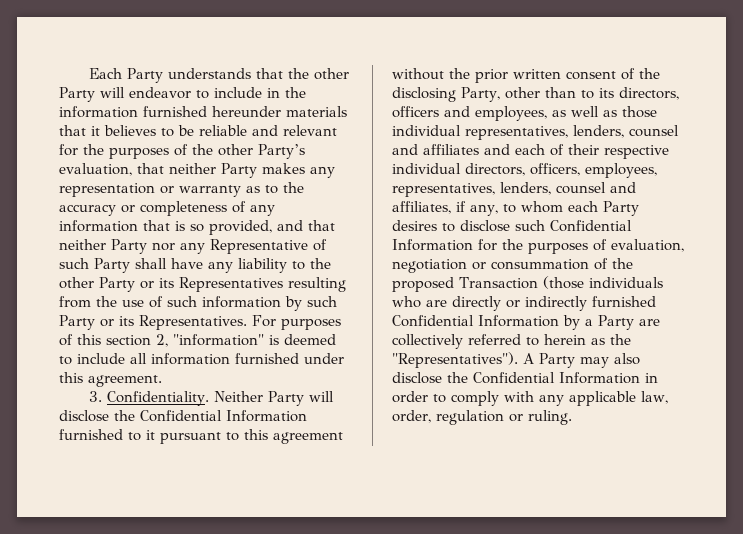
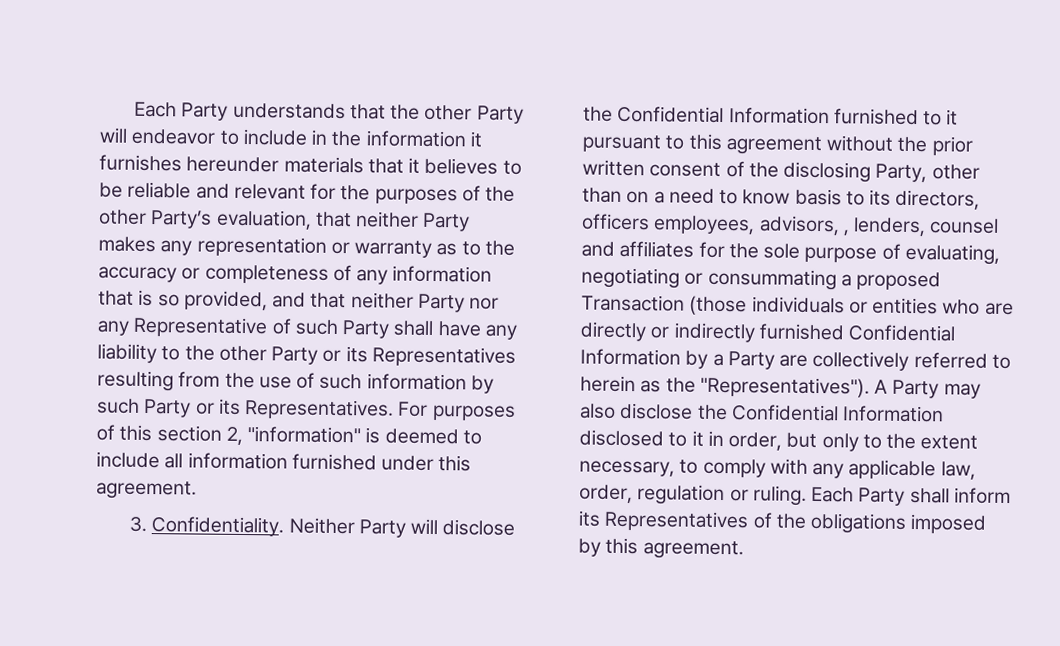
[143,106,207,117] furnished -> [469,131,483,148] [99,154,182,172] it furnishes
[580,87,679,100] [392,106,657,121] [392,125,679,140] [392,144,669,159] [392,163,657,178] [392,182,636,197] [392,201,639,216] [392,220,632,232] [392,239,684,254] [392,258,633,273] to its directors, officers and employees, as well as those individual representatives, lenders, counsel and affiliates and each of their respective individual directors, officers, employees, representatives, lenders, counsel and affiliates, if any, to whom each Party desires to disclose such Confidential Information for the purposes of evaluation, negotiation or consummation of the -> [626,188,981,210] [581,213,1000,237] [581,240,1000,265] [581,267,852,291] on a need to know basis to its directors, officers employees, advisors, , lenders, counsel and affiliates for the sole purpose of evaluating, negotiating or consummating a
(663, 282) none -> [848,297,939,315] or entities
[645,373,658,383] [392,391,428,403] in order -> [579,429,979,452] [579,460,675,477] disclosed to it in order, but only to the extent necessary,
(572, 417) none -> [811,486,1011,506] [578,510,988,534] [578,537,744,560] Each Party shall inform its Representatives of the obligations imposed by this agreement.

